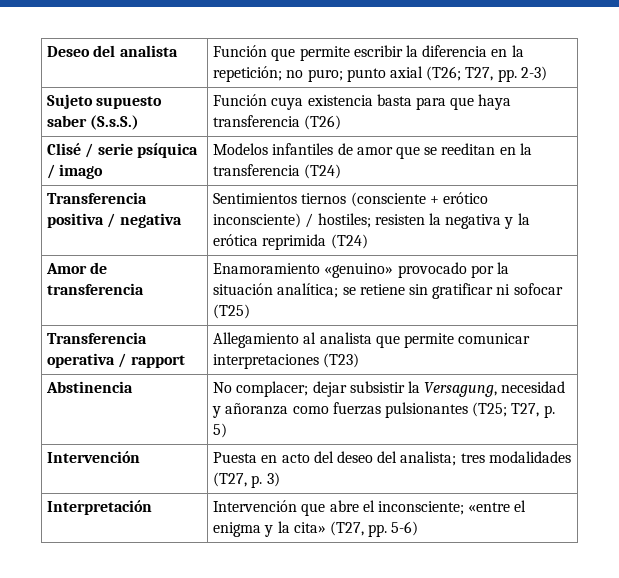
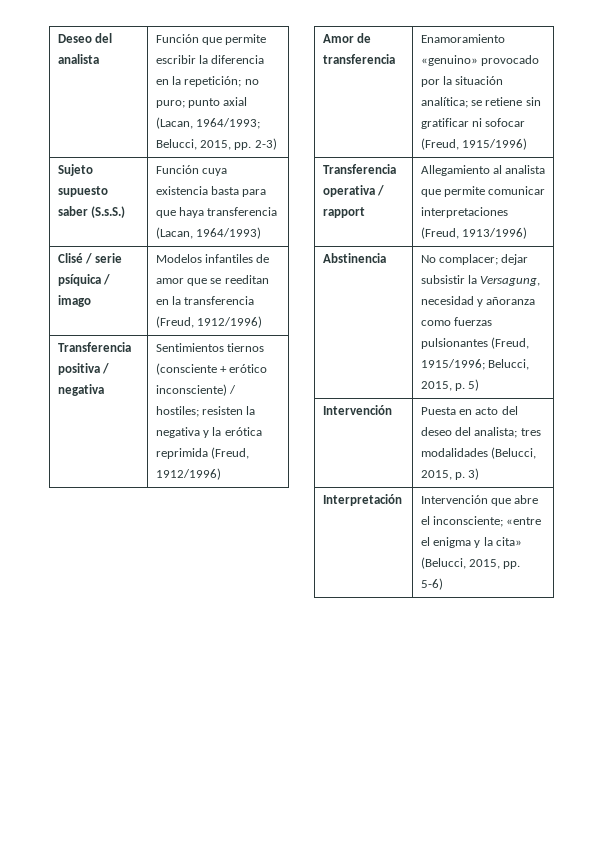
[426,66,494,81] (T26; T27, -> [155,117,260,129] [155,139,231,150] (Lacan, 1964/1993; Belucci, 2015,
[304,115,342,130] (T26) -> [155,227,261,239] (Lacan, 1964/1993)
[304,164,342,179] (T24) -> [155,316,262,328] (Freud, 1912/1996)
[330,234,368,249] (T24) -> [210,447,249,459] [155,468,221,480] (Freud, 1912/1996)
[213,304,251,319] (T25) -> [420,138,527,150] (Freud, 1915/1996)
[323,353,360,368] (T23) -> [420,227,527,239] (Freud, 1913/1996)
[472,402,540,417] (T25; T27, -> [490,337,529,349] [420,359,529,370] [420,381,452,391] (Freud, 1915/1996; Belucci, 2015,
[213,472,248,487] (T27, -> [490,447,536,459] [420,470,452,480] (Belucci, 2015,
[329,521,364,536] (T27, -> [420,557,500,569] (Belucci, 2015,

